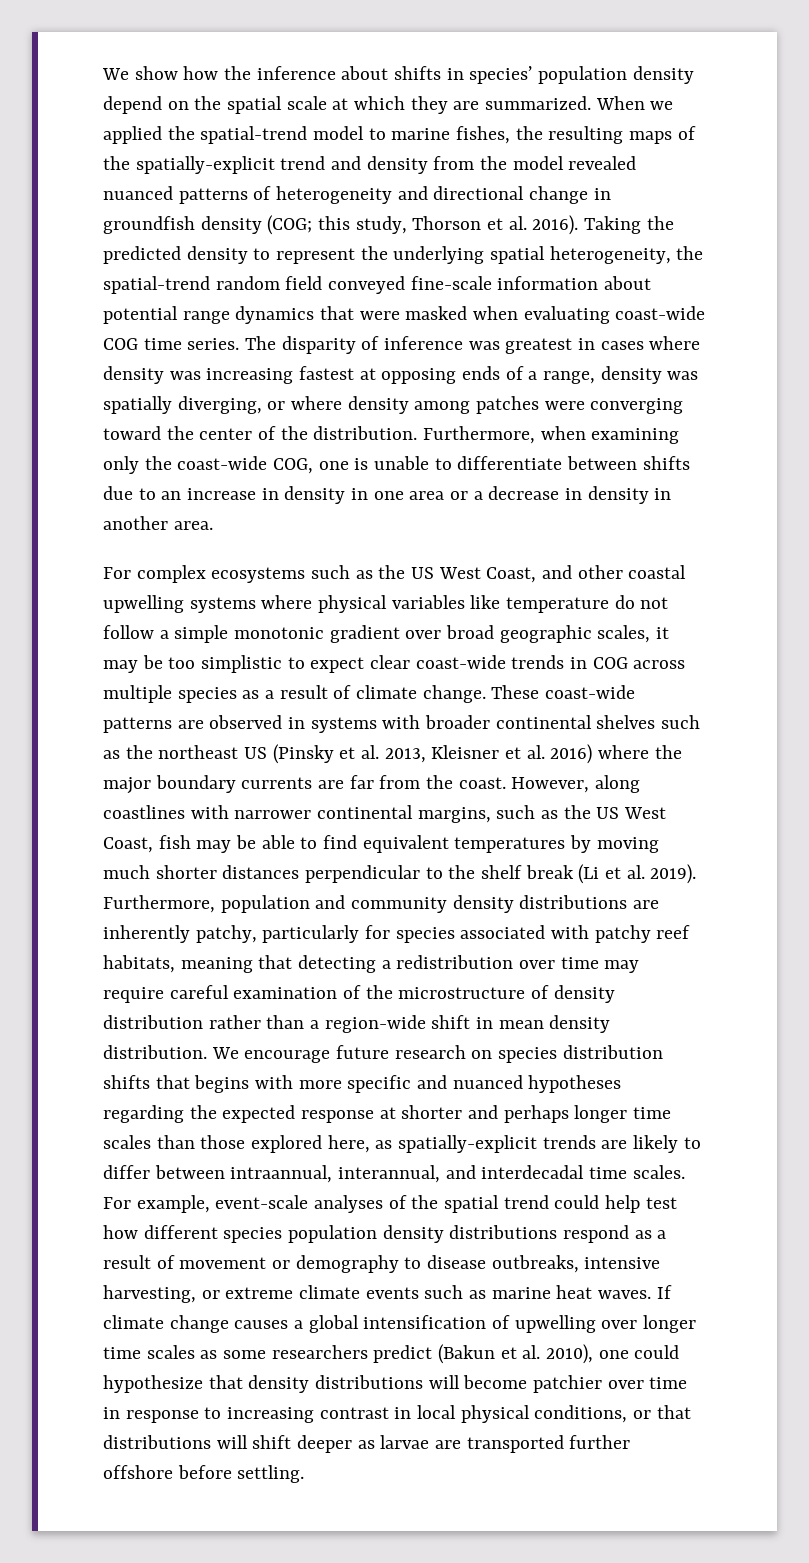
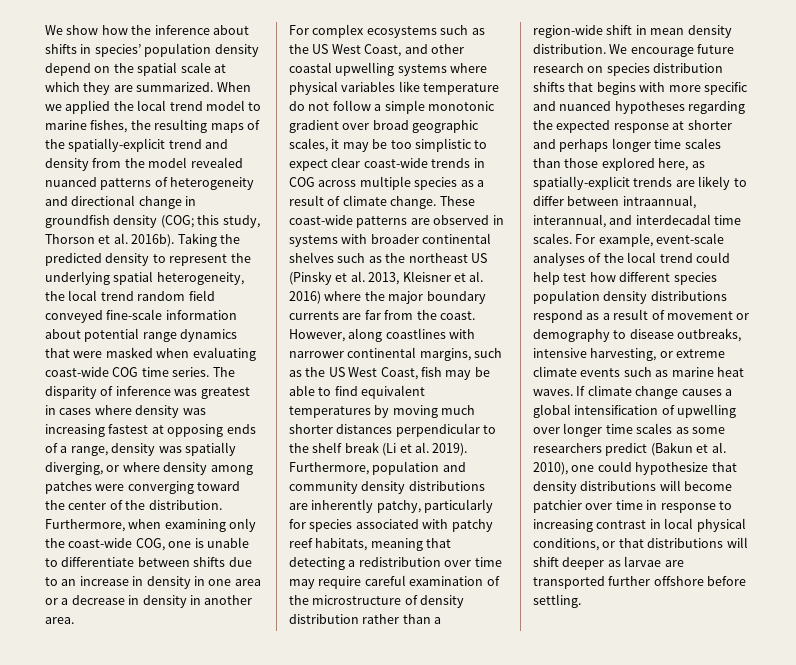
[200,126,308,144] spatial-trend -> [137,100,203,111] local trend
[532,215,579,235] 2016). -> [131,234,175,247] 2016b).
[103,276,210,294] spatial-trend -> [68,290,134,301] local trend
[444,1195,500,1213] spatial -> [627,252,657,263] local

